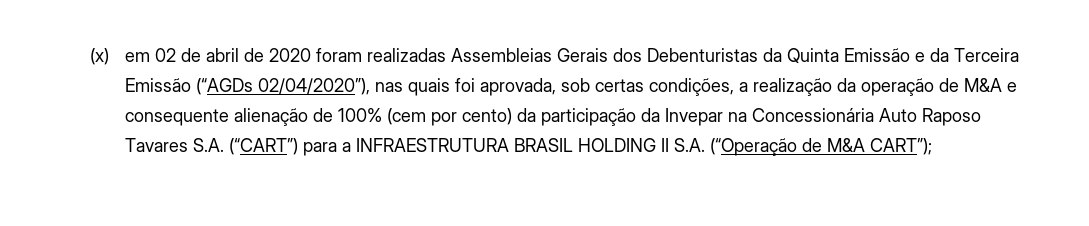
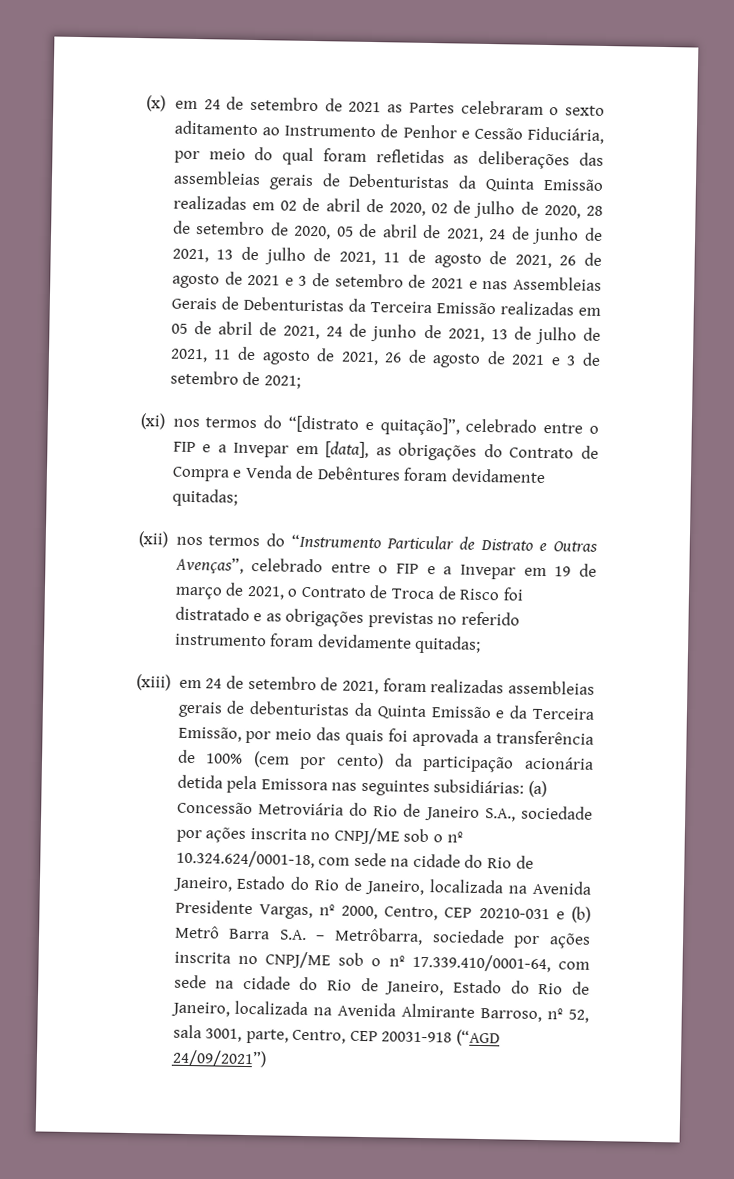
[154,48,758,62] 02 de abril de 2020 foram realizadas Assembleias Gerais dos Debenturistas -> [203,96,605,116] [173,120,604,144] [173,147,604,170] [172,170,604,192] [172,195,603,219] [172,220,603,245] [171,246,602,269] [171,271,602,291] [170,296,602,316] [170,320,601,345] [169,346,602,368] [169,370,302,389] [140,413,599,436] [172,441,599,461] [171,464,547,484] [171,488,238,507] [138,531,598,552] [174,556,597,580] [174,582,524,601] [174,606,521,629] [174,633,482,654] [136,674,595,695] [177,700,351,718] 24 de setembro de 2021 as Partes celebraram o sexto aditamento ao Instrumento de Penhor e Cessão Fiduciária, por meio do qual foram refletidas as deliberações das assembleias gerais de Debenturistas da Quinta Emissão realizadas em 02 de abril de 2020, 02 de julho de 2020, 28 de setembro de 2020, 05 de abril de 2021, 24 de junho de 2021, 13 de julho de 2021, 11 de agosto de 2021, 26 de agosto de 2021 e 3 de setembro de 2021 e nas Assembleias Gerais de Debenturistas da Terceira Emissão realizadas em 05 de abril de 2021, 24 de junho de 2021, 13 de julho de 2021, 11 de agosto de 2021, 26 de agosto de 2021 e 3 de setembro de 2021; // (xi) nos termos do “[distrato e quitação]”, celebrado entre o FIP e a Invepar em [data], as obrigações do Contrato de Compra e Venda de Debêntures foram devidamente quitadas; // (xii) nos termos do “Instrumento Particular de Distrato e Outras Avenças”, celebrado entre o FIP e a Invepar em 19 de março de 2021, o Contrato de Troca de Risco foi distratado e as obrigações previstas no referido instrumento foram devidamente quitadas; // (xiii) em 24 de setembro de 2021, foram realizadas assembleias gerais de debenturistas
[124,78,1017,96] [124,108,308,126] Emissão (“AGDs 02/04/2020”), nas quais foi aprovada, sob certas condições, a realização da operação de M&A e consequente alienação -> [177,726,594,747] Emissão, por meio das quais foi aprovada a transferência
[640,108,981,126] [124,138,932,156] da Invepar na Concessionária Auto Raposo Tavares S.A. (“CART”) para a INFRAESTRUTURA BRASIL HOLDING II S.A. (“Operação de M&A CART”); -> [524,756,594,770] [176,774,548,798] [176,801,593,822] [175,827,463,845] [175,849,534,869] [172,875,592,896] [174,899,591,923] [174,925,591,949] [173,951,590,973] [173,974,590,996] [170,1000,589,1023] [172,1024,501,1047] [171,1049,267,1068] acionária detida pela Emissora nas seguintes subsidiárias: (a) Concessão Metroviária do Rio de Janeiro S.A., sociedade por ações inscrita no CNPJ/ME sob o nº 10.324.624/0001-18, com sede na cidade do Rio de Janeiro, Estado do Rio de Janeiro, localizada na Avenida Presidente Vargas, nº 2000, Centro, CEP 20210-031 e (b) Metrô Barra S.A. – Metrôbarra, sociedade por ações inscrita no CNPJ/ME sob o nº 17.339.410/0001-64, com sede na cidade do Rio de Janeiro, Estado do Rio de Janeiro, localizada na Avenida Almirante Barroso, nº 52, sala 3001, parte, Centro, CEP 20031-918 (“AGD 24/09/2021”)

